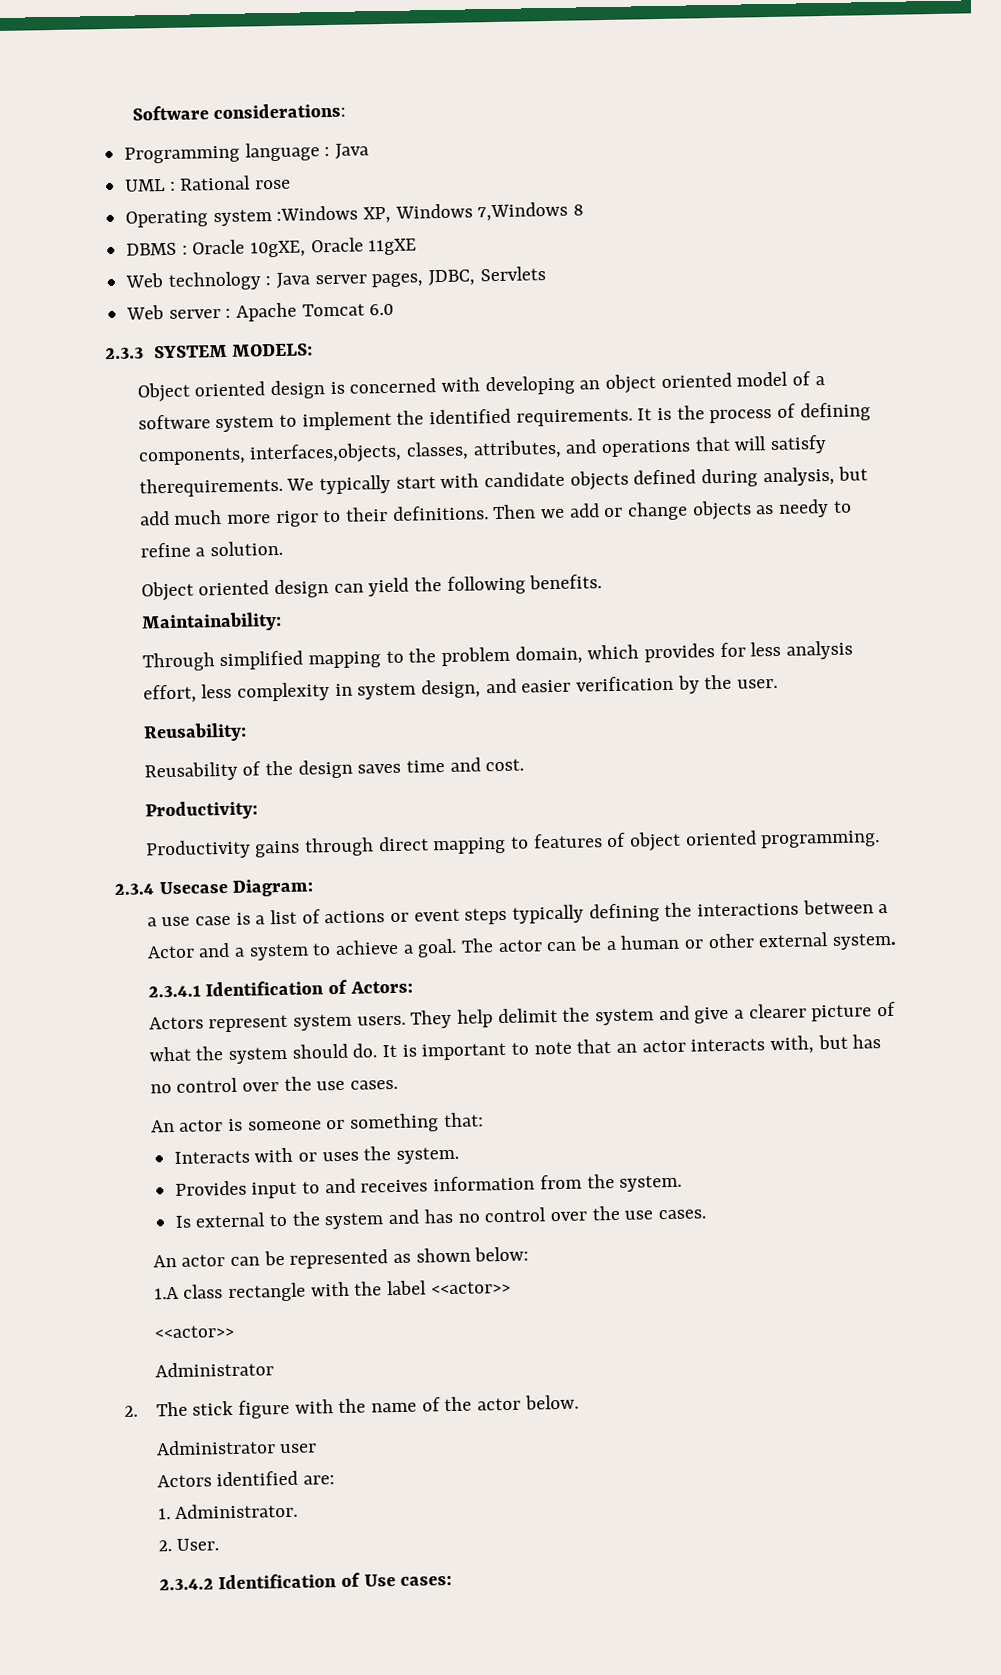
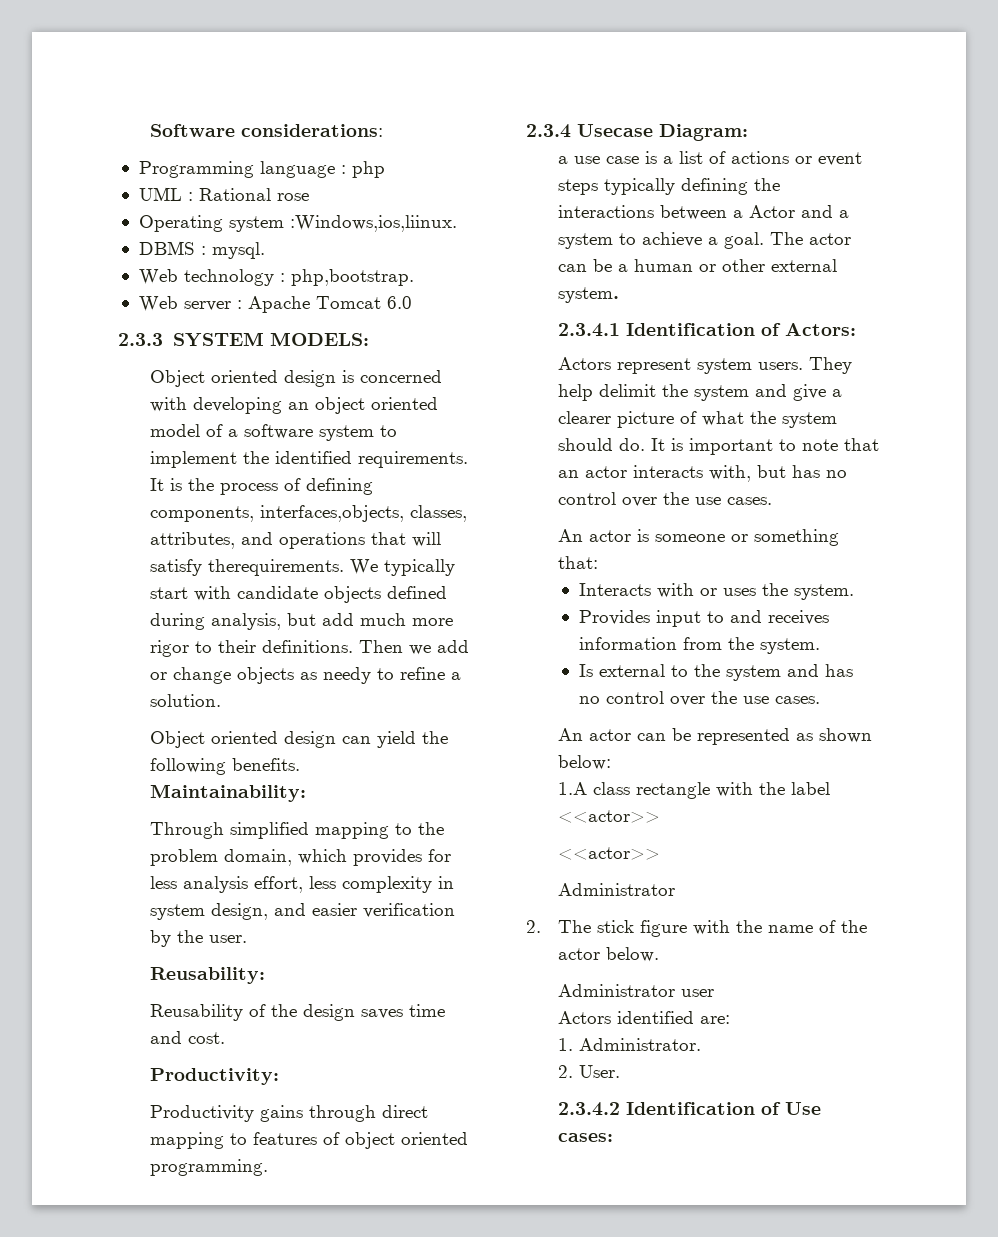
[335,143,370,159] Java -> [351,161,385,178] php
[276,201,585,224] [126,237,418,258] [125,266,546,291] :Windows XP, Windows 7,Windows 8 // DBMS : Oracle 10gXE, Oracle 11gXE // Web technology : Java server pages, JDBC, Servlets -> [289,215,457,232] [138,241,265,259] [138,269,414,286] :Windows,ios,liinux. // DBMS : mysql. // Web technology : php,bootstrap.

